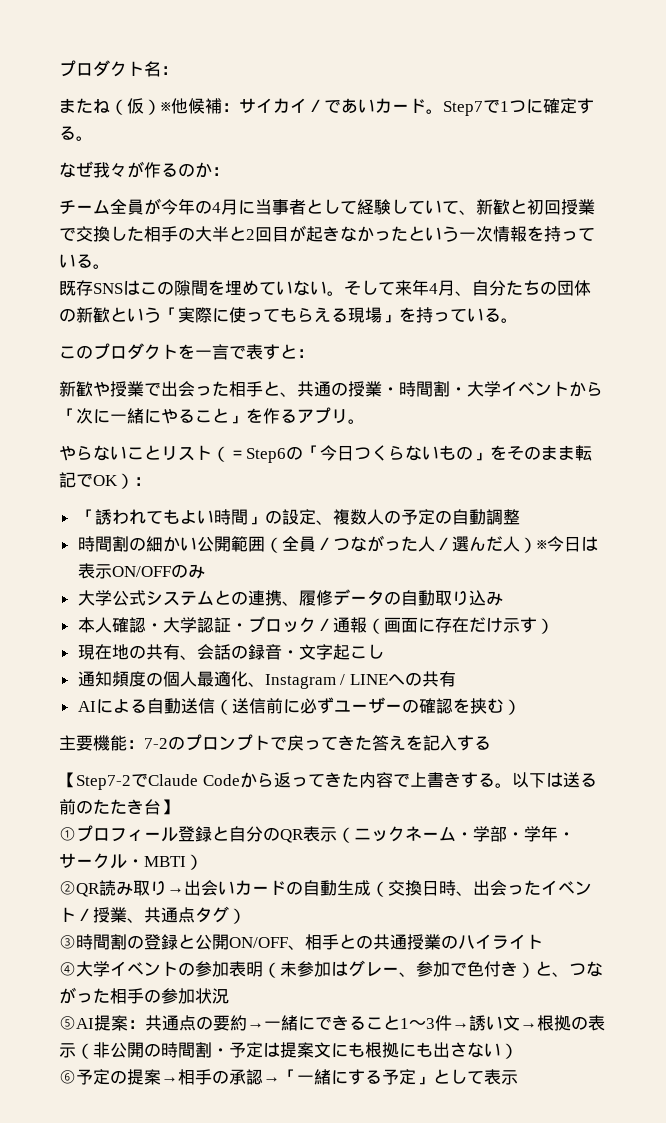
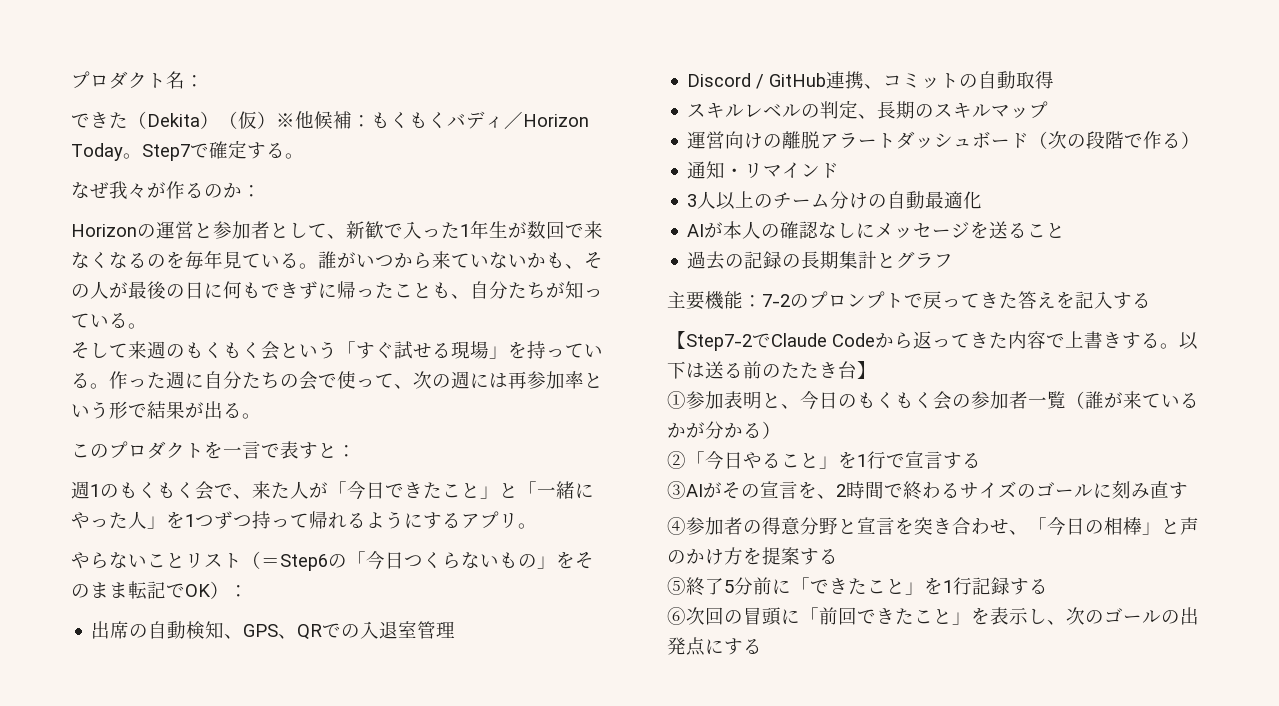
[59,98,110,113] またね -> [71,111,219,129] できた（Dekita）
[239,98,543,116] サイカイ／であいカード。Step7で1つに -> [371,111,589,129] [71,143,209,161] もくもくバディ／Horizon Today。Step7で
[59,198,595,215] [59,225,595,242] [59,254,110,269] [59,279,591,296] [59,307,331,323] チーム全員が今年の4月に当事者として経験していて、新歓と初回授業で交換した相手の大半と2回目が起きなかったという一次情報を持っている。 // 既存SNSはこの隙間を埋めていない。そして来年4月、自分たちの団体の新歓という「実際に使ってもらえ -> [71,220,603,239] [71,250,603,270] [71,281,603,299] [71,313,147,329] [71,341,432,360] Horizonの運営と参加者として、新歓で入った1年生が数回で来なくなるのを毎年見ている。誰がいつから来ていないかも、その人が最後の日に何もできずに帰ったことも、自分たちが知っている。 // そして来週のもくもく会という「すぐ試せ
(518, 320) none -> [109,371,603,390] [71,401,261,419] 作った週に自分たちの会で使って、次の週には再参加率という形で結果が出る。
[59,381,603,397] [59,408,280,424] 新歓や授業で出会った相手と、共通の授業・時間割・大学イベントから「次に一緒にやること」を作 -> [71,481,594,500] [71,511,442,529] 週1のもくもく会で、来た人が「今日できたこと」と「一緒にやった人」を1つずつ持って帰れるようにす
[77,509,520,525] [77,535,598,553] [77,563,205,579] [77,589,503,606] [77,616,554,634] [77,644,384,660] [77,671,456,689] [77,697,521,715] 「誘われてもよい時間」の設定、複数人の予定の自動調整 // 時間割の細かい公開範囲（全員／つながった人／選んだ人）※今日は表示ON/OFFのみ // 大学公式システムとの連携、履修データの自動取り込み // 本人確認・大学認証・ブロック／通報（画面に存在だけ示す） // 現在地の共有、会話の録音・文字起こし // 通知頻度の個人最適化、Instagram / LINEへの共有 // AIによる自動送信（送信前に必ずユーザーの確認を挟む） -> [91,621,456,640] [687,71,1055,89] [687,100,1049,119] [687,131,1201,149] [687,161,840,179] [687,191,983,210] [687,221,1066,239] [687,251,954,270] 出席の自動検知、GPS、QRでの入退室管理 // Discord / GitHub連携、コミットの自動取得 // スキルレベルの判定、長期のスキルマップ // 運営向けの離脱アラートダッシュボード（次の段階で作る） // 通知・リマインド // 3人以上のチーム分けの自動最適化 // AIが本人の確認なしにメッセージを送ること // 過去の記録の長期集計とグラフ
[76,825,575,843] [59,853,203,870] [59,880,592,897] [59,906,246,924] [59,934,543,950] [59,960,603,978] [59,987,229,1004] [59,1015,605,1031] [59,1042,518,1059] [59,1069,518,1085] プロフィール登録と自分のQR表示（ニックネーム・学部・学年・サークル・MBTI） // ②QR読み取り→出会いカードの自動生成（交換日時、出会ったイベント／授業、共通点タグ） // ③時間割の登録と公開ON/OFF、相手との共通授業のハイライト // ④大学イベントの参加表明（未参加はグレー、参加で色付き）と、つながった相手の参加状況 // ⑤AI提案：共通点の要約→一緒にできること1〜3件→誘い文→根拠の表示（非公開の時間割・予定は提案文にも根拠にも出さない） // ⑥予定の提案→相手の承認→「一緒にする予定」として表示 -> [686,391,1199,410] [667,421,781,439] [667,451,981,470] [667,480,1188,500] [667,517,1199,536] [667,547,838,565] [667,577,1048,596] [667,607,1199,626] [667,637,762,656] 参加表明と、今日のもくもく会の参加者一覧（誰が来ているかが分かる） // ②「今日やること」を1行で宣言する // ③AIがその宣言を、2時間で終わるサイズのゴールに刻み直す // ④参加者の得意分野と宣言を突き合わせ、「今日の相棒」と声のかけ方を提案する // ⑤終了5分前に「できたこと」を1行記録する // ⑥次回の冒頭に「前回できたこと」を表示し、次のゴールの出発点にする

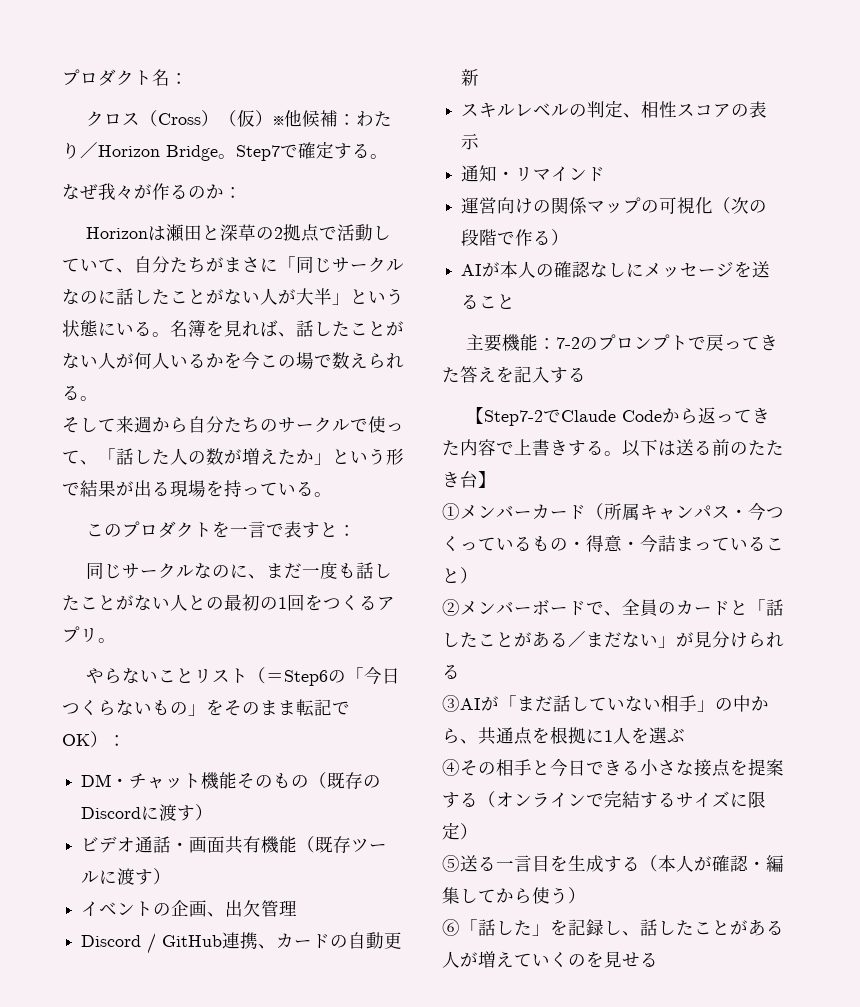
[71,111,200,129] できた（Dekita -> [86,110,202,127] クロス（Cross
[371,111,589,129] [71,143,123,161] もくもくバディ／Horizon Today -> [356,111,393,127] [62,142,218,161] わたり／Horizon Bridge
[137,220,603,239] [71,250,603,270] [71,281,603,299] [71,313,147,329] [71,341,603,360] [71,371,204,389] の運営と参加者として、新歓で入った1年生が数回で来なくなるのを毎年見ている。誰がいつから来ていないかも、その人が最後の日に何もできずに帰ったことも、自分たちが知っている。 // そして来週のもくもく会という「すぐ試せる現場」を持っている。作った週に -> [148,224,392,242] [62,256,404,273] [62,288,404,305] [62,320,404,337] [62,351,404,370] [62,385,98,401] [62,416,188,433] は瀬田と深草の2拠点で活動していて、自分たちがまさに「同じサークルなのに話したことがない人が大半」という状態にいる。名簿を見れば、話したことがない人が何人いるかを今この場で数えられる。 // そして来週から
[299,371,318,390] 会 -> [278,417,350,433] サークル
[413,371,584,389] 次の週には再参加率 -> [98,448,332,465] 「話した人の数が増えたか」
(242, 410) none -> [170,480,314,497] 現場を持っている
[71,481,594,500] [71,511,442,529] 週1のもくもく会で、来た人が「今日できたこと」と「一緒にやった人」を1つずつ持って帰れるようにす -> [86,562,393,579] [62,594,359,611] 同じサークルなのに、まだ一度も話したことがない人との最初の1回をつく
[91,621,418,640] 出席の自動検知、GPS、QRでの入退室 -> [81,772,382,789] [81,804,214,821] [81,836,388,854] [81,868,172,885] [81,900,262,917] DM・チャット機能そのもの（既存のDiscordに渡す） // ビデオ通話・画面共有機能（既存ツールに渡す） // イベントの企画、出欠
[883,71,1055,89] コミットの自動取得 -> [276,932,403,949] [461,69,480,86] カードの自動更新
[877,101,1049,119] [687,131,1201,149] [687,161,840,179] [687,191,983,210] 長期のスキルマップ // 運営向けの離脱アラートダッシュボード（次の段階で作る） // 通知・リマインド // 3人以上のチーム分けの自動最適化 -> [641,101,768,118] [461,133,480,150] [461,165,606,182] [461,197,768,214] [461,229,570,246] 相性スコアの表示 // 通知・リマインド // 運営向けの関係マップの可視化（次の段階で作る）
[687,251,954,270] // 過去の記録の長期集計とグラフ -> (516, 301) none
[686,391,1199,410] [667,421,781,439] [667,451,981,470] [667,480,1188,500] [667,517,1199,536] [667,547,838,565] [667,577,1048,596] [667,607,1199,626] [667,637,743,656] 参加表明と、今日のもくもく会の参加者一覧（誰が来ているかが分かる） // ②「今日やること」を1行で宣言する // ③AIがその宣言を、2時間で終わるサイズのゴールに刻み直す // ④参加者の得意分野と宣言を突き合わせ、「今日の相棒」と声のかけ方を提案する // ⑤終了5分前に「できたこと」を1行記録する // ⑥次回の冒頭に「前回できたこと」を表示し、次のゴールの出発点にす -> [460,502,784,521] [442,534,784,553] [442,567,478,584] [442,599,784,616] [442,631,784,648] [442,664,460,679] [442,695,769,712] [442,726,685,745] [442,758,784,777] [442,790,766,808] [442,822,478,840] [442,855,784,872] [442,887,586,904] [442,919,784,936] [442,951,640,968] メンバーカード（所属キャンパス・今つくっているもの・得意・今詰まっていること） // ②メンバーボードで、全員のカードと「話したことがある／まだない」が見分けられる // ③AIが「まだ話していない相手」の中から、共通点を根拠に1人を選ぶ // ④その相手と今日できる小さな接点を提案する（オンラインで完結するサイズに限定） // ⑤送る一言目を生成する（本人が確認・編集してから使う） // ⑥「話した」を記録し、話したことがある人が増えていくのを見せ

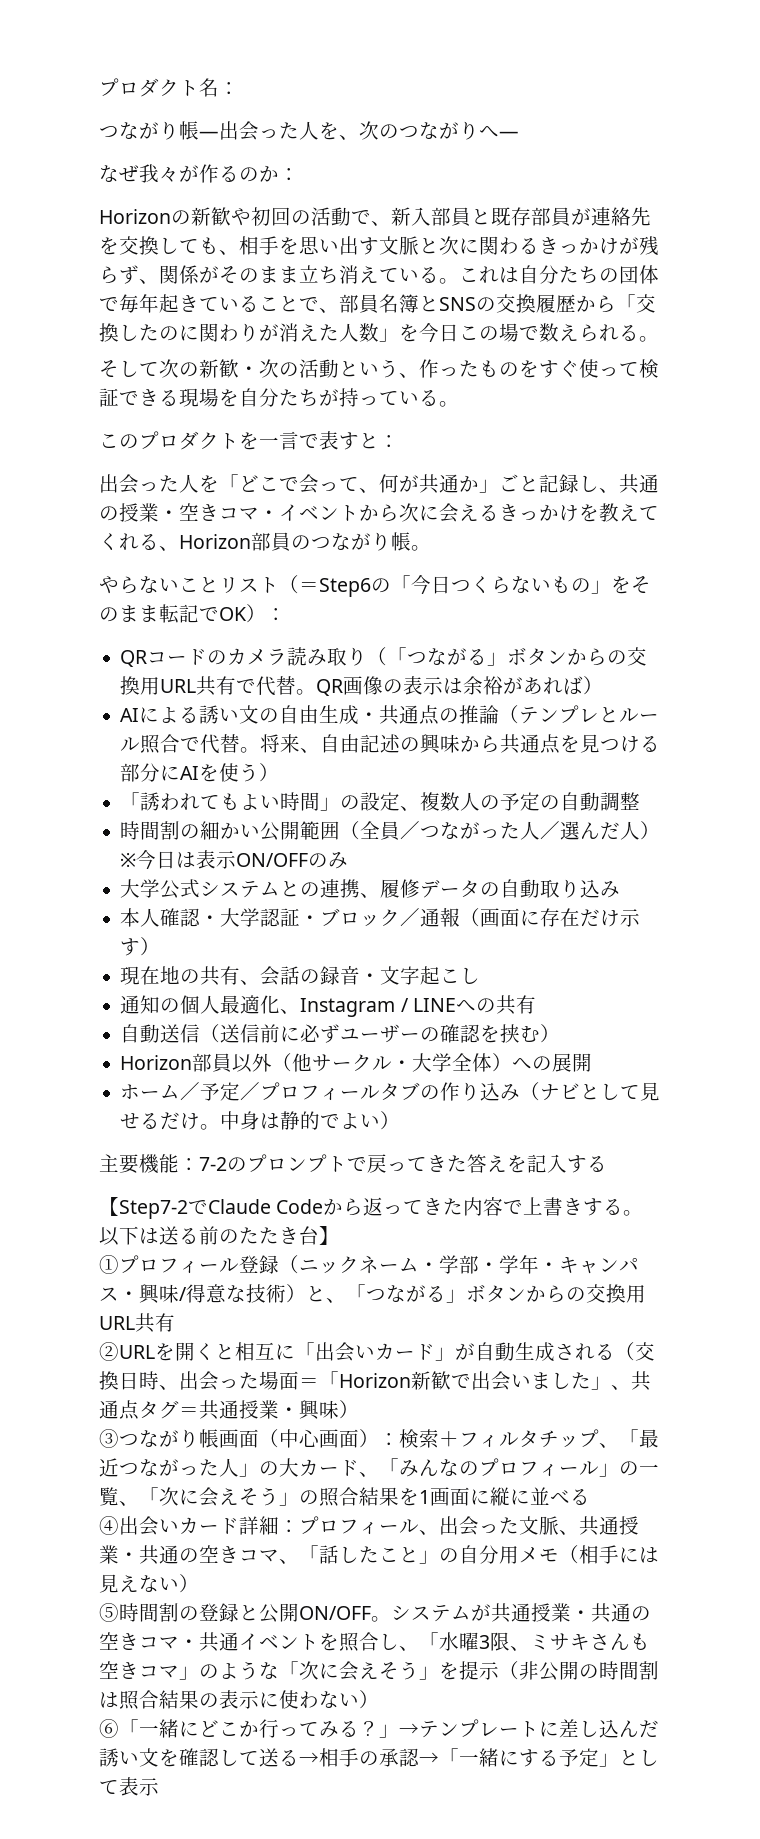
[86,110,393,127] [62,141,388,161] クロス（Cross）（仮）※他候補：わたり／Horizon Bridge。Step7で確定する。 -> [99,121,519,141] つながり帳―出会った人を、次のつながりへ―
[148,224,392,242] [62,256,404,273] [62,288,404,305] [62,320,404,337] [62,351,260,370] は瀬田と深草の2拠点で活動していて、自分たちがまさに「同じサークルなのに話したことがない人が大半」という状態にいる。名簿を見れば、話したことがない人が何人いるかを今 -> [171,207,651,226] [99,236,659,256] [99,265,659,284] [99,294,656,313] [99,323,459,343] の新歓や初回の活動で、新入部員と既存部員が連絡先を交換しても、相手を思い出す文脈と次に関わるきっかけが残らず、関係がそのまま立ち消えている。これは自分たちの団体で毎年起きていることで、部員名簿とSNSの交換履歴から「交換したのに関わりが消えた人数」を今日
[116,416,404,433] [62,448,404,465] [62,480,224,497] 来週から自分たちのサークルで使って、「話した人の数が増えたか」という形で結果が出る現場を -> [159,359,659,378] [99,388,339,407] 次の新歓・次の活動という、作ったものをすぐ使って検証できる現場を自分たちが
[86,562,393,579] [62,594,395,611] [62,626,98,643] 同じサークルなのに、まだ一度も話したことがない人との最初の1回をつくるアプリ -> [99,474,659,494] [99,503,659,523] [99,532,411,551] 出会った人を「どこで会って、何が共通か」ごと記録し、共通の授業・空きコマ・イベントから次に会えるきっかけを教えてくれる、Horizon部員のつながり帳
[81,772,382,789] [81,804,214,821] [81,836,388,854] [81,868,172,885] [81,900,298,917] [81,932,403,954] [461,69,480,86] [461,100,768,118] [461,133,480,150] [461,165,606,182] [461,197,768,214] [461,229,570,246] [461,261,771,278] [461,294,516,309] DM・チャット機能そのもの（既存のDiscordに渡す） // ビデオ通話・画面共有機能（既存ツールに渡す） // イベントの企画、出欠管理 // Discord / GitHub連携、カードの自動更新 // スキルレベルの判定、相性スコアの表示 // 通知・リマインド // 運営向けの関係マップの可視化（次の段階で作る） // AIが本人の確認なしにメッセージを送ること -> [120,647,648,667] [120,676,604,696] [120,705,660,725] [120,734,661,754] [120,763,280,782] [120,792,641,811] [120,821,661,841] [120,850,349,870] [120,879,621,899] [120,907,641,927] [120,937,161,956] [120,966,481,986] [120,995,536,1017] [120,1024,561,1043] [120,1053,593,1073] [120,1082,661,1101] [120,1111,401,1130] QRコードのカメラ読み取り（「つながる」ボタンからの交換用URL共有で代替。QR画像の表示は余裕があれば） // AIによる誘い文の自由生成・共通点の推論（テンプレとルール照合で代替。将来、自由記述の興味から共通点を見つける部分にAIを使う） // 「誘われてもよい時間」の設定、複数人の予定の自動調整 // 時間割の細かい公開範囲（全員／つながった人／選んだ人）※今日は表示ON/OFFのみ // 大学公式システムとの連携、履修データの自動取り込み // 本人確認・大学認証・ブロック／通報（画面に存在だけ示す） // 現在地の共有、会話の録音・文字起こし // 通知の個人最適化、Instagram / LINEへの共有 // 自動送信（送信前に必ずユーザーの確認を挟む） // Horizon部員以外（他サークル・大学全体）への展開 // ホーム／予定／プロフィールタブの作り込み（ナビとして見せるだけ。中身は静的でよい）
[460,502,784,521] [442,534,784,553] [442,567,478,584] [442,599,784,616] [442,631,784,648] [442,664,460,679] [442,695,769,712] [442,726,685,745] [442,758,784,777] [442,790,766,808] [442,822,478,840] [442,855,784,872] [442,887,586,904] [442,919,784,936] [442,951,658,968] メンバーカード（所属キャンパス・今つくっているもの・得意・今詰まっていること） // ②メンバーボードで、全員のカードと「話したことがある／まだない」が見分けられる // ③AIが「まだ話していない相手」の中から、共通点を根拠に1人を選ぶ // ④その相手と今日できる小さな接点を提案する（オンラインで完結するサイズに限定） // ⑤送る一言目を生成する（本人が確認・編集してから使う） // ⑥「話した」を記録し、話したことがある人が増えていくのを見せる -> [119,1255,639,1274] [99,1284,646,1304] [99,1313,175,1333] [99,1342,655,1362] [99,1371,651,1391] [99,1400,359,1420] [99,1429,659,1448] [99,1458,659,1477] [99,1487,590,1507] [99,1516,639,1536] [99,1545,659,1565] [99,1574,199,1593] [99,1603,651,1623] [99,1632,650,1652] [99,1661,659,1681] [99,1690,379,1710] [99,1719,659,1738] [99,1748,659,1767] [99,1777,159,1796] プロフィール登録（ニックネーム・学部・学年・キャンパス・興味/得意な技術）と、「つながる」ボタンからの交換用URL共有 // ②URLを開くと相互に「出会いカード」が自動生成される（交換日時、出会った場面＝「Horizon新歓で出会いました」、共通点タグ＝共通授業・興味） // ③つながり帳画面（中心画面）：検索＋フィルタチップ、「最近つながった人」の大カード、「みんなのプロフィール」の一覧、「次に会えそう」の照合結果を1画面に縦に並べる // ④出会いカード詳細：プロフィール、出会った文脈、共通授業・共通の空きコマ、「話したこと」の自分用メモ（相手には見えない） // ⑤時間割の登録と公開ON/OFF。システムが共通授業・共通の空きコマ・共通イベントを照合し、「水曜3限、ミサキさんも空きコマ」のような「次に会えそう」を提示（非公開の時間割は照合結果の表示に使わない） // ⑥「一緒にどこか行ってみる？」→テンプレートに差し込んだ誘い文を確認して送る→相手の承認→「一緒にする予定」として表示

